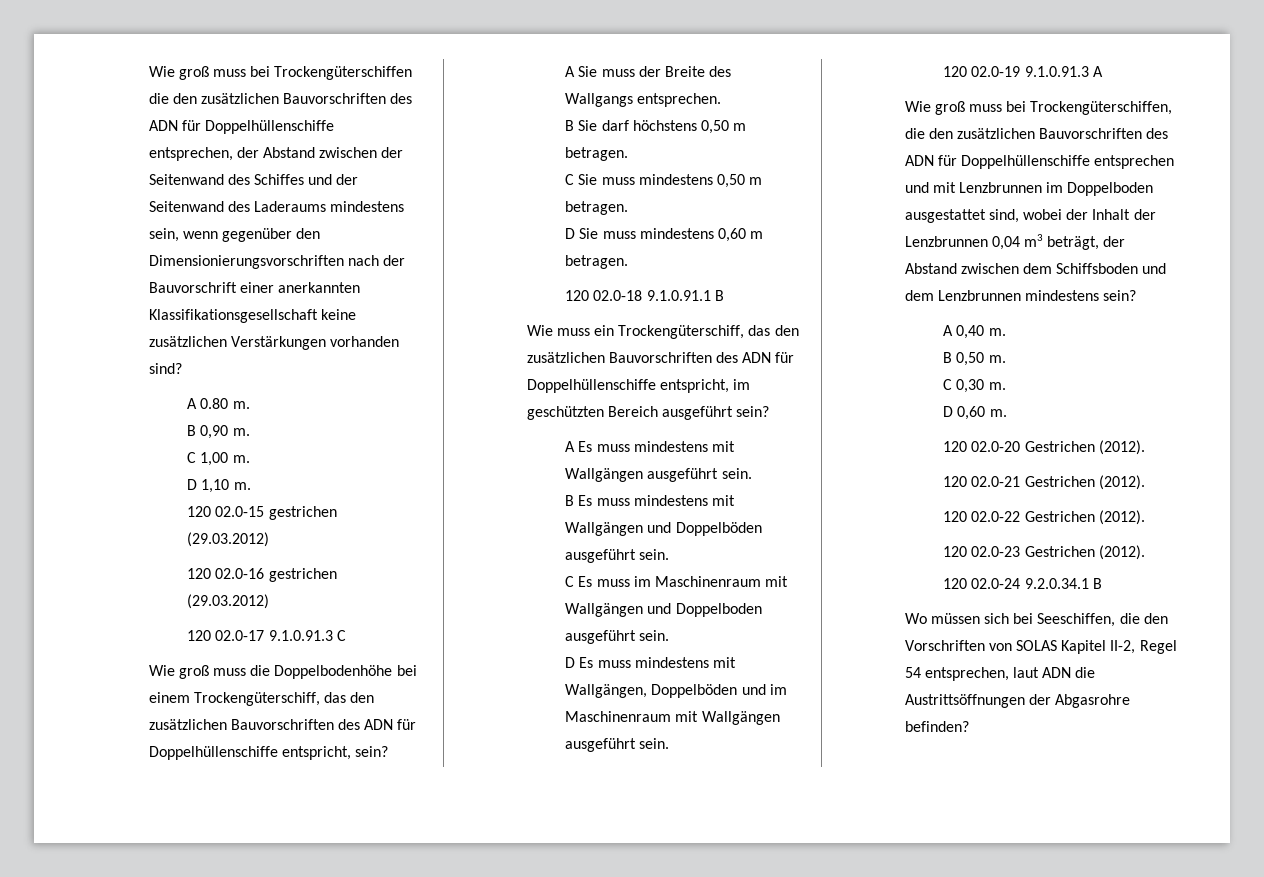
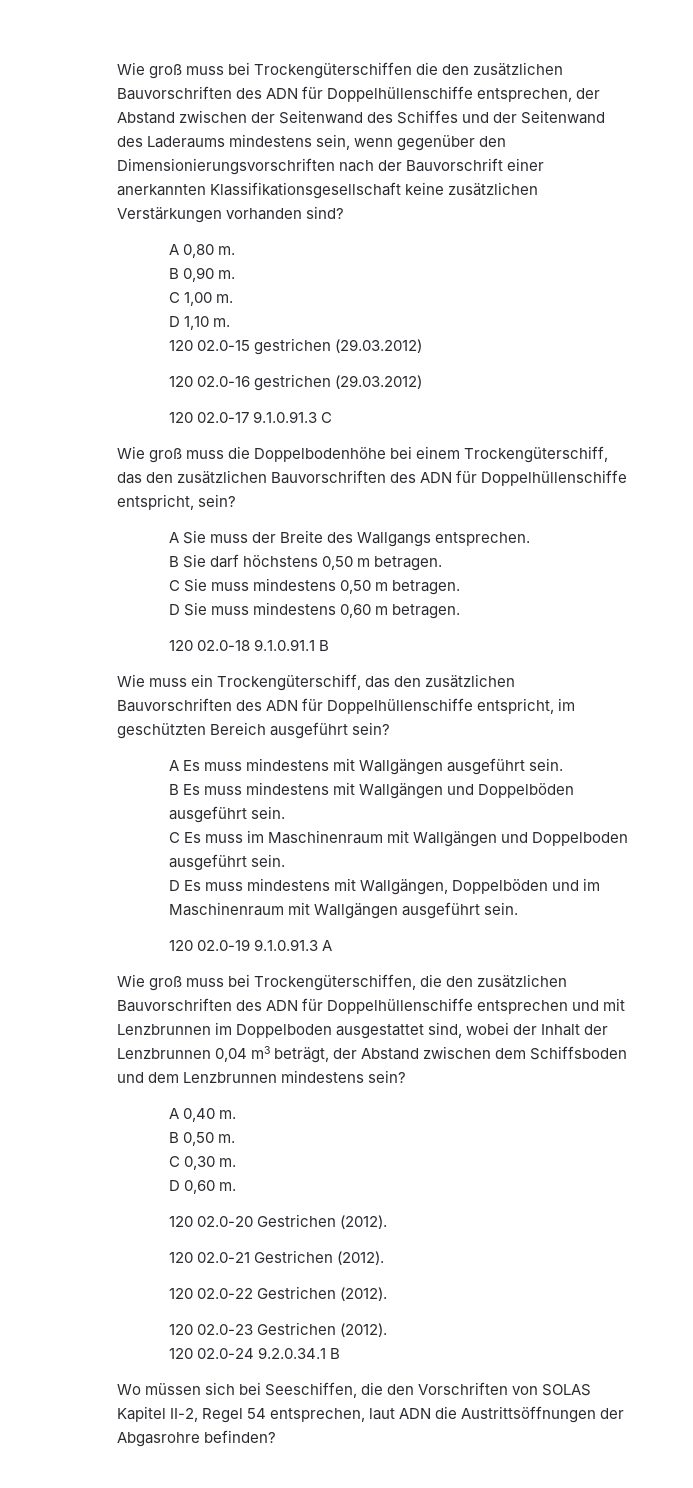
[200,398,229,409] 0.80 -> [183,244,215,258] 0,80

